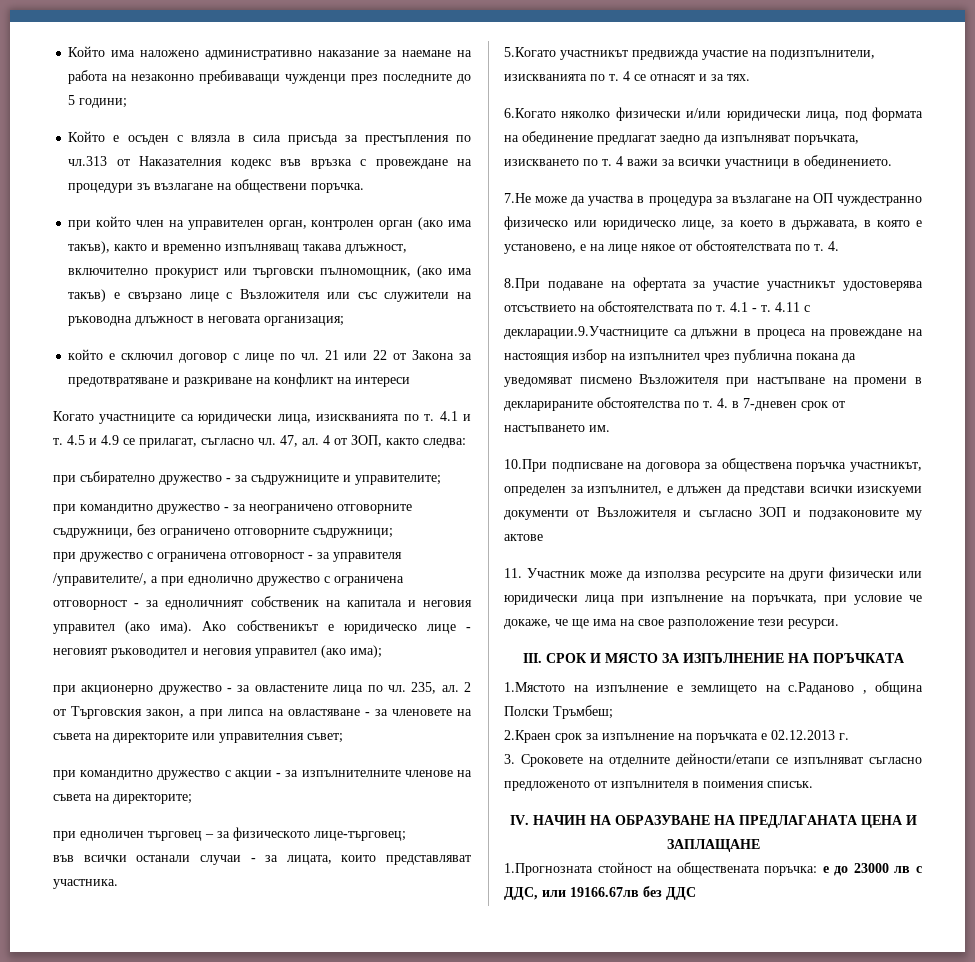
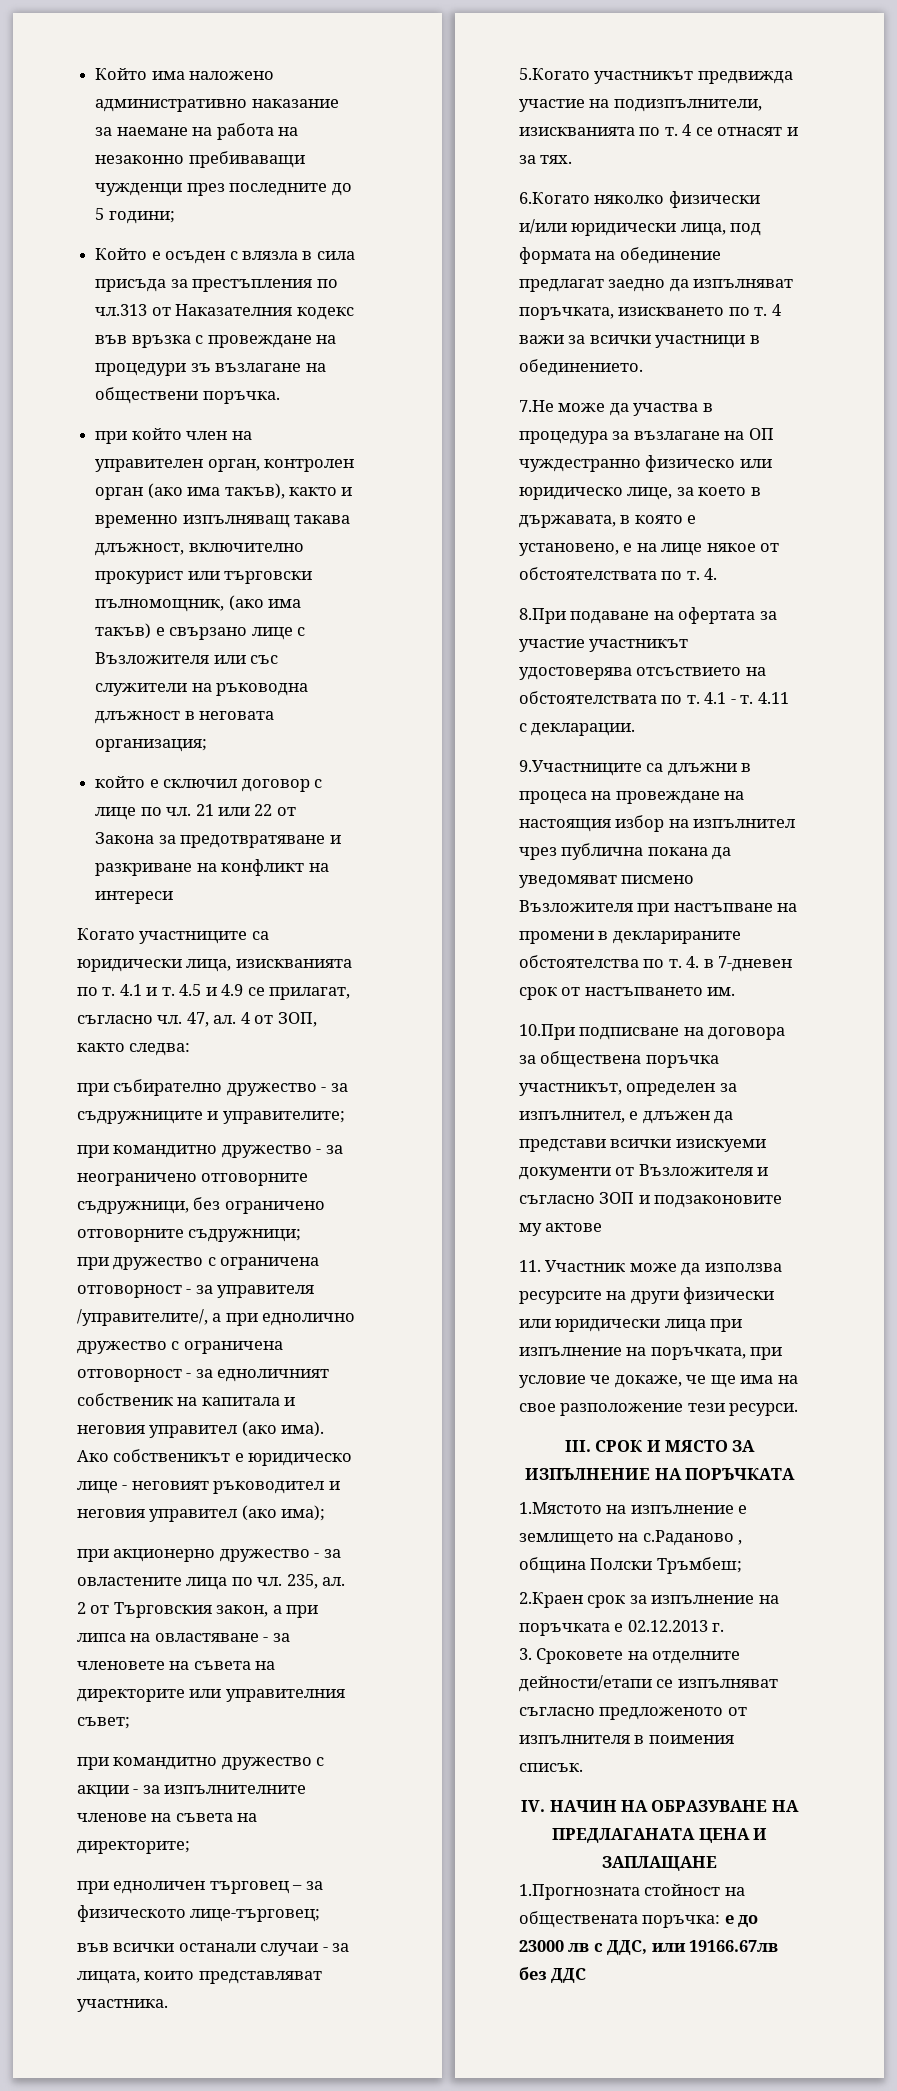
[504,326,668,339] декларации.9.Участниците -> [531,723,636,736] [519,760,642,776] декларации. // 9.Участниците

